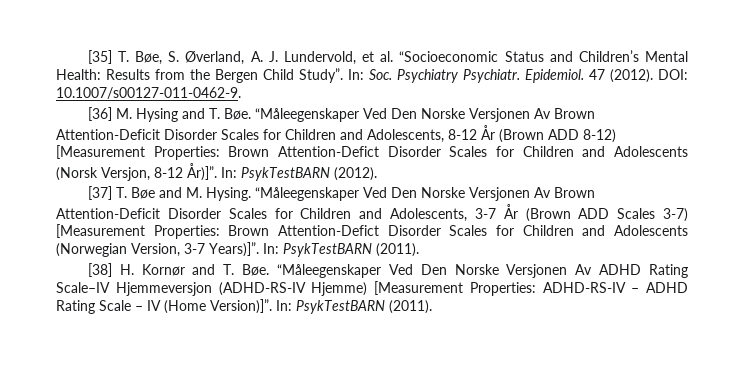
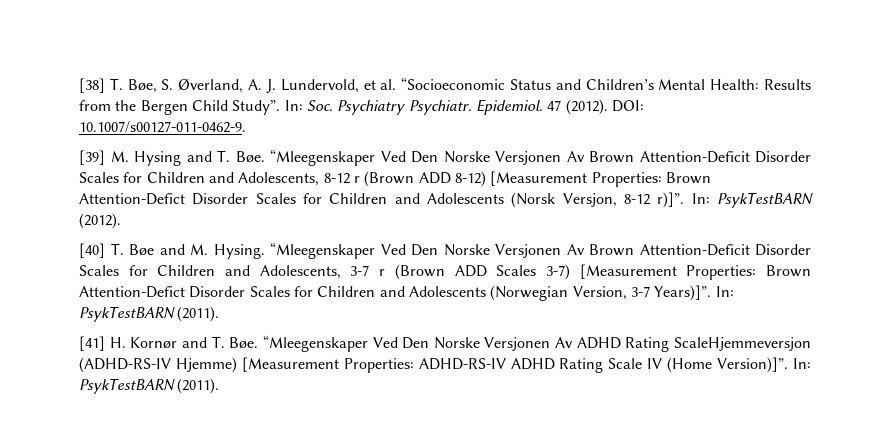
[87,50,112,64] [35] -> [79,78,105,93] [38]
[87,107,112,121] [36] -> [79,150,105,165] [39]
[254,108,359,122] “Måleegenskaper -> [270,149,375,166] “Mleegenskaper
[481,125,495,140] År -> [353,176,360,183] r
[187,163,217,181] År)]”. -> [657,192,685,208] r)]”.
[87,186,112,200] [37] -> [79,243,105,258] [40]
[254,187,359,201] “Måleegenskaper -> [270,242,375,259] “Mleegenskaper
[503,204,518,219] År -> [379,269,386,276] r
[87,263,112,277] [38] -> [79,336,105,351] [41]
[276,264,381,278] “Måleegenskaper -> [262,335,368,352] “Mleegenskaper
[56,282,212,296] Scale–IV Hjemmeversjon -> [674,337,811,351] ScaleHjemmeversjon
[631,288,640,293] – -> (506, 364) none
[135,306,143,311] – -> (643, 363) none

